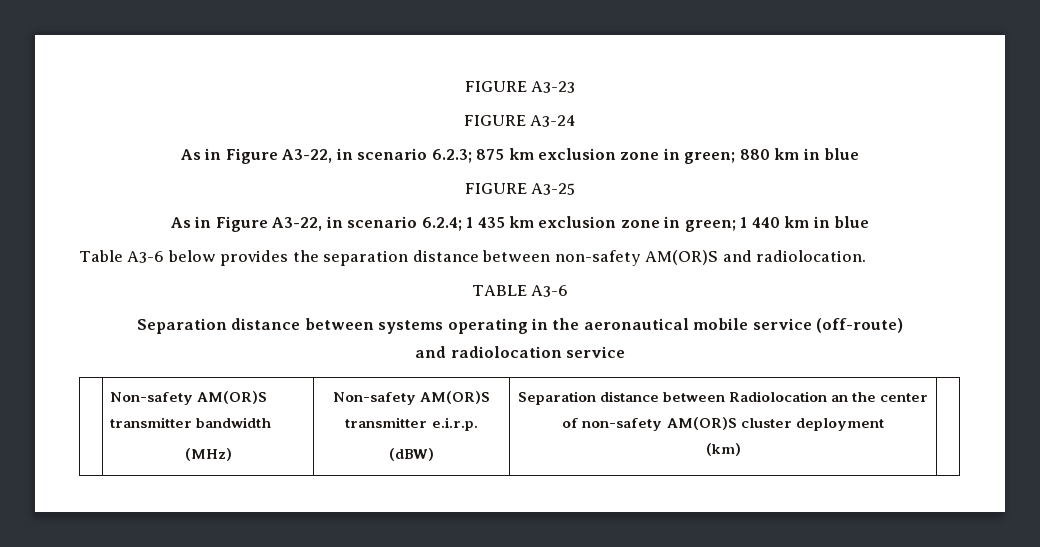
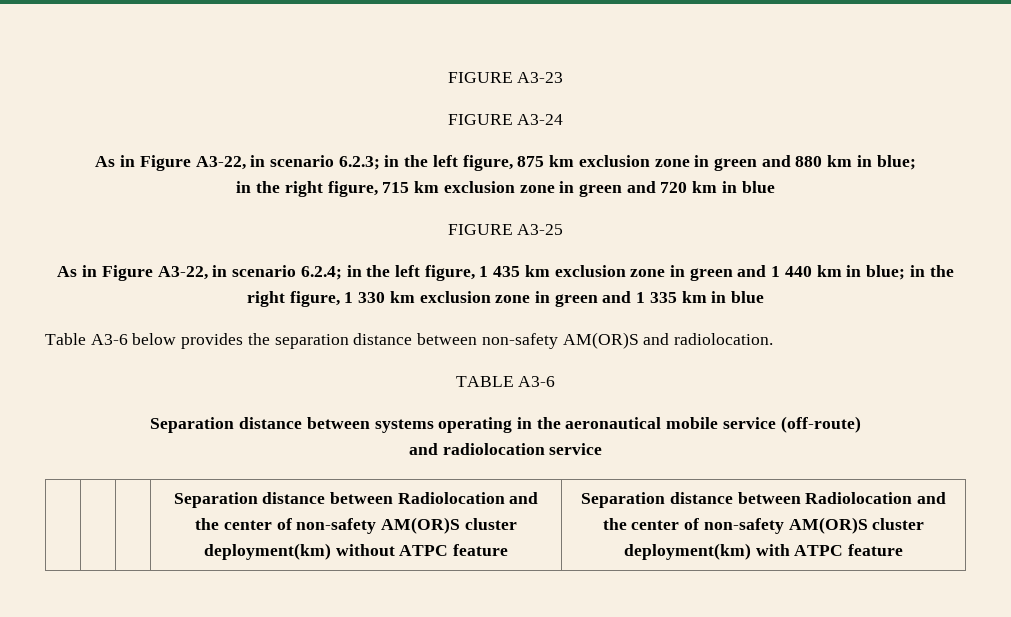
(472, 156) none -> [384,155,513,171] in the left figure,
[684,152,736,164] green; -> [713,155,791,171] green and
(820, 154) none -> [876,155,916,170] [236,181,737,197] blue; // in the right figure, 715 km exclusion zone in green and 720 km in
(462, 224) none -> [346,265,475,281] in the left figure,
[684,220,736,232] green; -> [689,265,767,281] green and
(830, 222) none -> [866,265,954,280] [246,291,727,307] blue; in the right figure, 1 330 km exclusion zone in green and 1 335 km in
[109,391,267,405] [109,417,271,428] [184,448,232,461] [332,391,491,405] [345,417,478,431] [388,448,434,461] [517,391,929,405] [562,417,884,431] [705,443,741,456] Non-safety AM(OR)S transmitter bandwidth // (MHz) | Non-safety AM(OR)S transmitter e.i.r.p. // (dBW) | Separation distance between Radiolocation an the center of non-safety AM(OR)S cluster deployment // (km) | -> [173,492,539,508] [195,517,517,534] [203,543,509,560] [581,492,946,508] [602,517,925,534] [623,543,904,560] | | Separation distance between Radiolocation and the center of non-safety AM(OR)S cluster deployment(km) without ATPC feature | Separation distance between Radiolocation and the center of non-safety AM(OR)S cluster deployment(km) with ATPC feature

